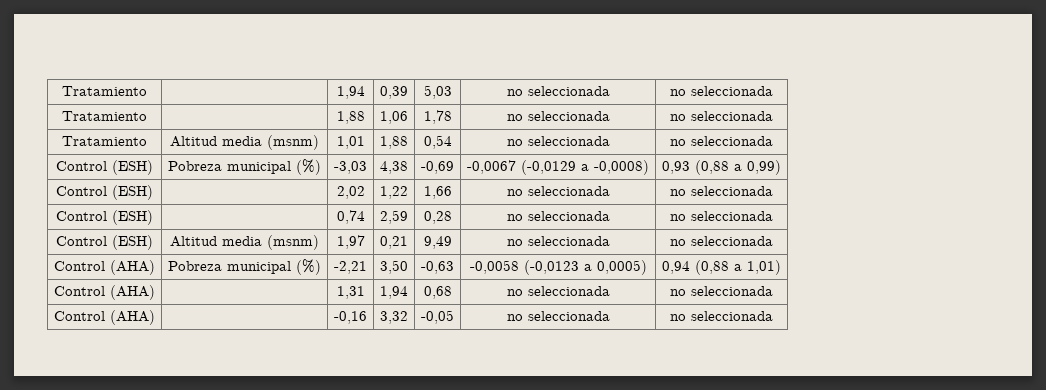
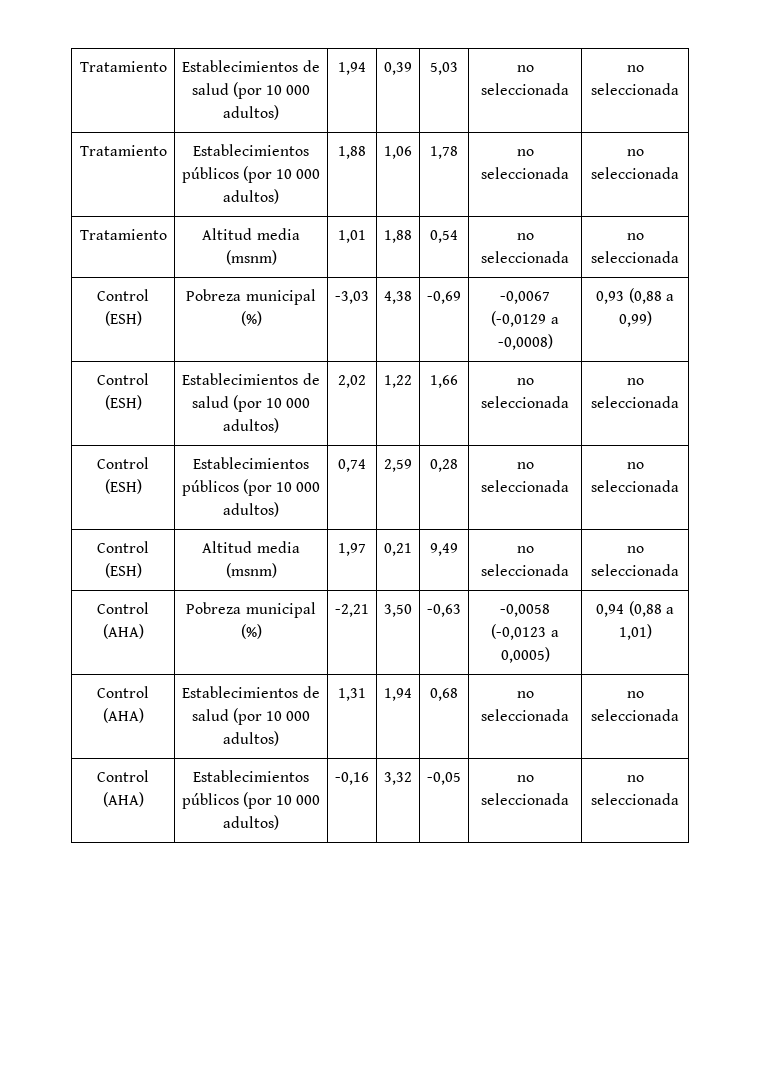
[62,86,147,96] Tratamiento | -> [79,61,167,72] [182,60,320,72] [191,82,311,99] [223,105,279,120] Tratamiento | Establecimientos de salud (por 10 000 adultos)
(147, 116) none -> [193,144,309,156] [181,166,321,183] [223,189,279,204] Establecimientos públicos (por 10 000 adultos)
(153, 192) none -> [182,373,320,385] [191,395,311,412] [223,418,279,433] Establecimientos de salud (por 10 000 adultos)
(153, 217) none -> [193,457,309,469] [181,479,321,496] [223,502,279,517] Establecimientos públicos (por 10 000 adultos)
(155, 292) none -> [182,686,320,698] [191,708,311,725] [223,731,279,746] Establecimientos de salud (por 10 000 adultos)
(155, 317) none -> [193,770,309,782] [181,792,321,809] [223,815,279,830] Establecimientos públicos (por 10 000 adultos)

